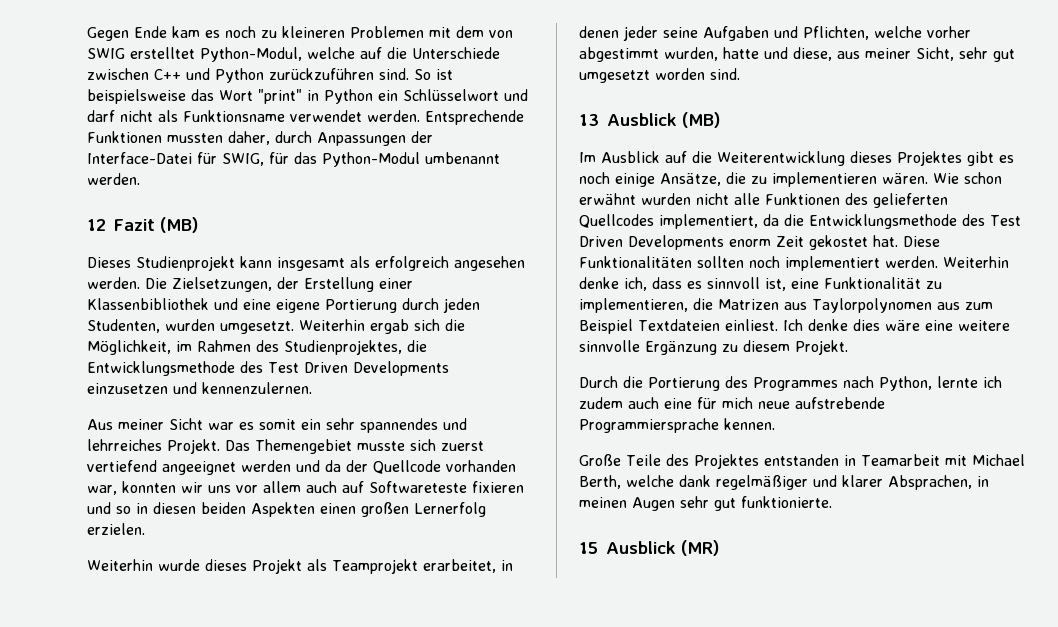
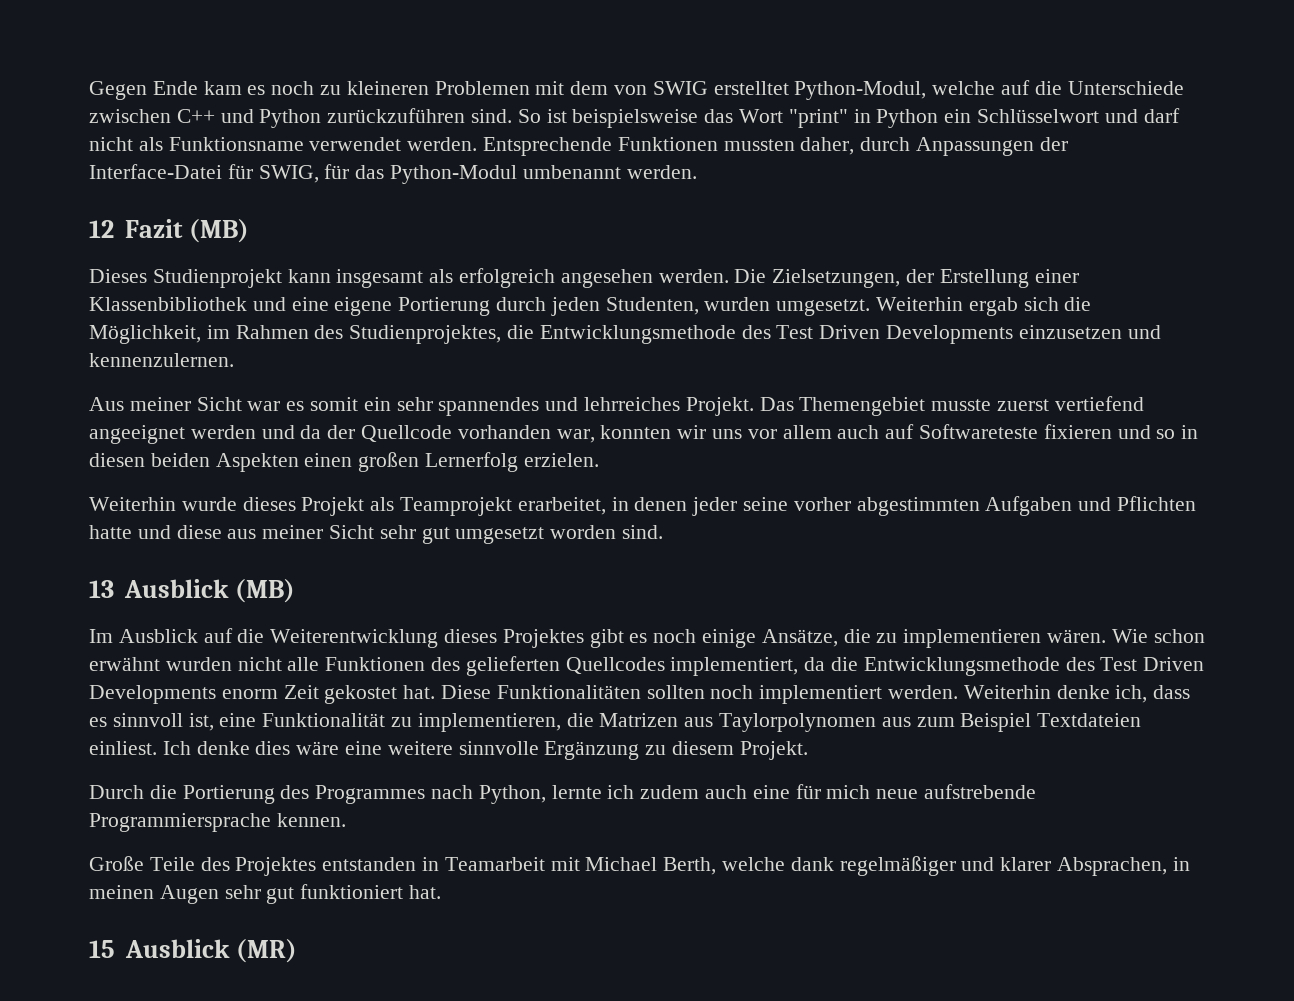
[410,439,436,451] sich -> (992, 405) none
[703,26,971,41] [579,47,718,62] Aufgaben und Pflichten, welche vorher abgestimmt wurden, -> [793,496,1197,516] vorher abgestimmten Aufgaben und Pflichten
[793,47,832,61] diese, -> [176,525,222,539] diese
[916,47,954,61] Sicht, -> [329,525,375,539] Sicht
[741,496,832,508] funktionierte. -> [300,884,442,899] funktioniert hat.

